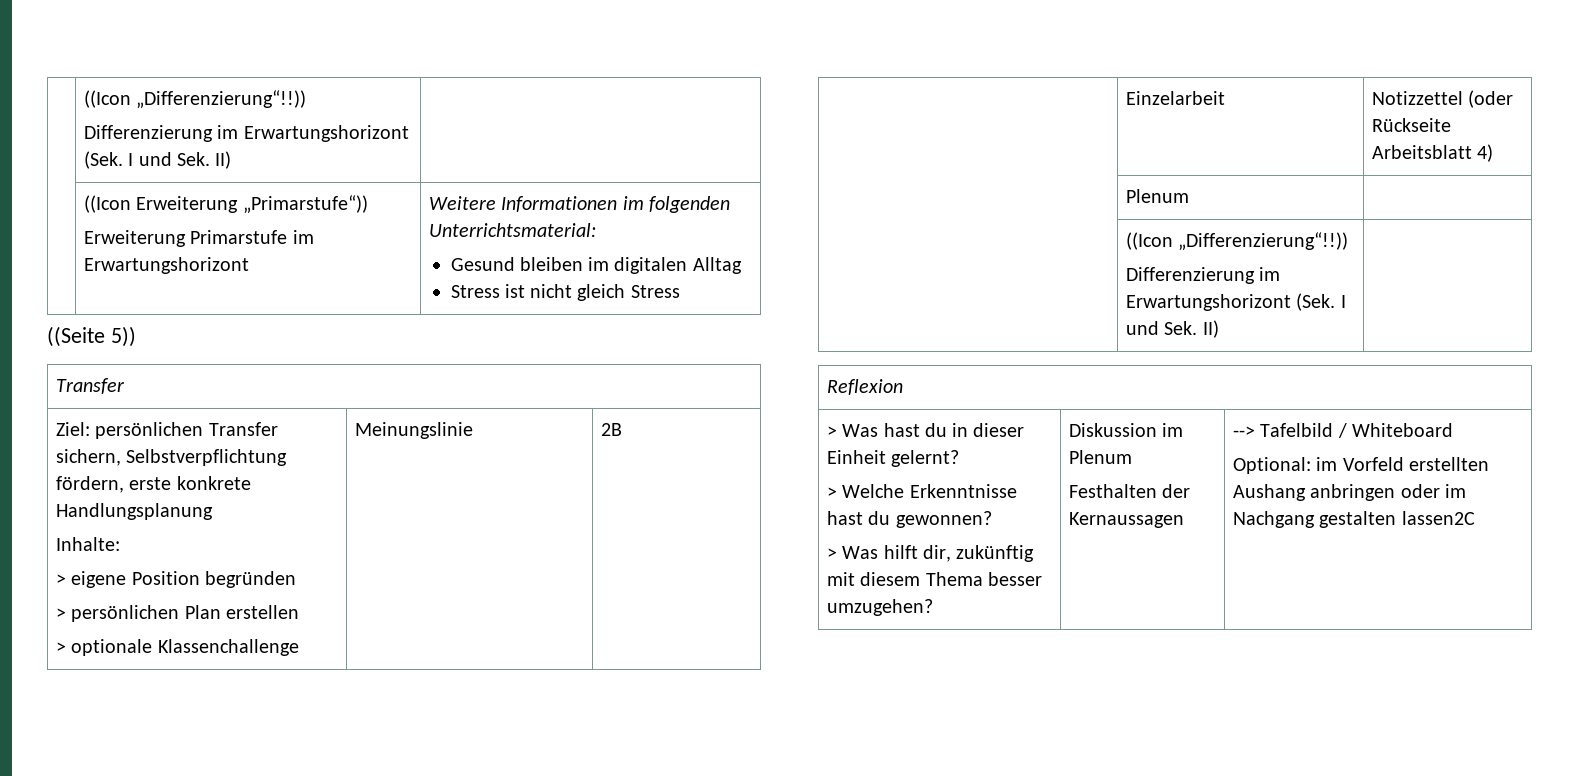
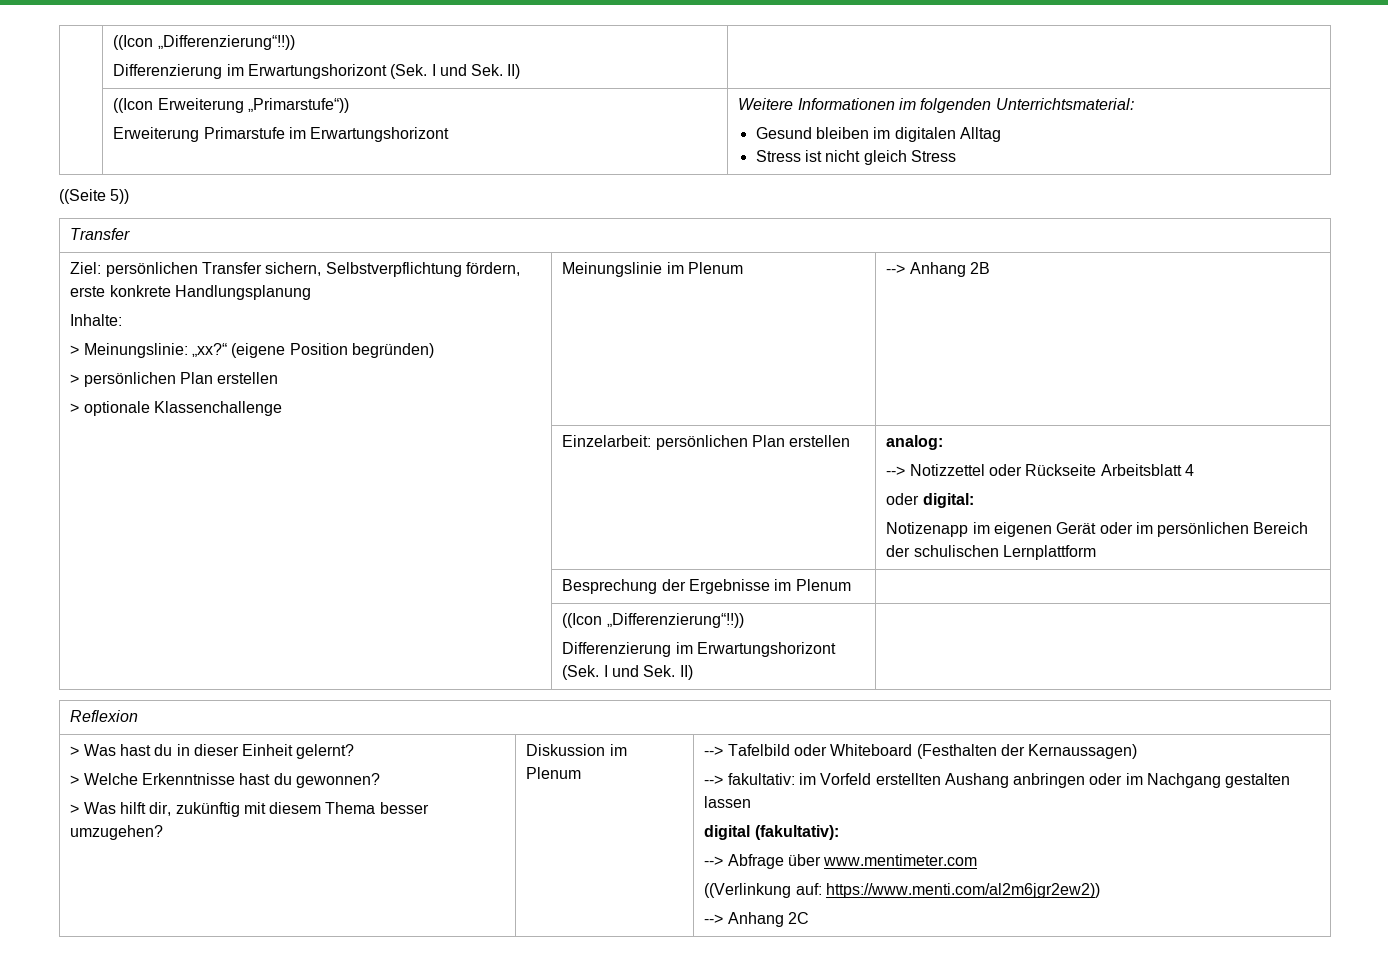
[71,571,296,588] eigene Position begründen -> [83,343,434,358] Meinungslinie: „xx?“ (eigene Position begründen)
[601,423,623,436] [1126,91,1226,105] [1372,90,1514,108] [1372,118,1452,132] [1372,144,1494,162] | 2B // | Einzelarbeit | Notizzettel (oder Rückseite Arbeitsblatt 4) // | -> [666,262,743,274] [886,262,990,277] [562,435,851,450] [886,435,944,450] [886,464,1194,476] [886,493,974,508] [886,522,1309,537] [886,545,1096,560] [562,579,792,594] im Plenum | --> Anhang 2B // | Einzelarbeit: persönlichen Plan erstellen | analog: // --> Notizzettel oder Rückseite Arbeitsblatt 4 // oder digital: // Notizenapp im eigenen Gerät oder im persönlichen Bereich der schulischen Lernplattform // | Besprechung der Ergebnisse im
[1069,484,1191,498] [1069,512,1185,528] // Festhalten der Kernaussagen -> (582, 773) none
[1337,423,1347,438] / -> [793,744,827,756] oder
[1233,457,1312,474] // Optional: -> [916,744,1138,759] [704,773,795,785] (Festhalten der Kernaussagen) // --> fakultativ:
[1401,511,1475,525] lassen2C -> [704,796,752,808] [704,825,839,840] [704,854,978,869] [704,883,1100,898] [704,912,809,927] lassen // digital (fakultativ): // --> Abfrage über www.mentimeter.com // ((Verlinkung auf: https://www.menti.com/al2m6jgr2ew2)) // --> Anhang 2C

